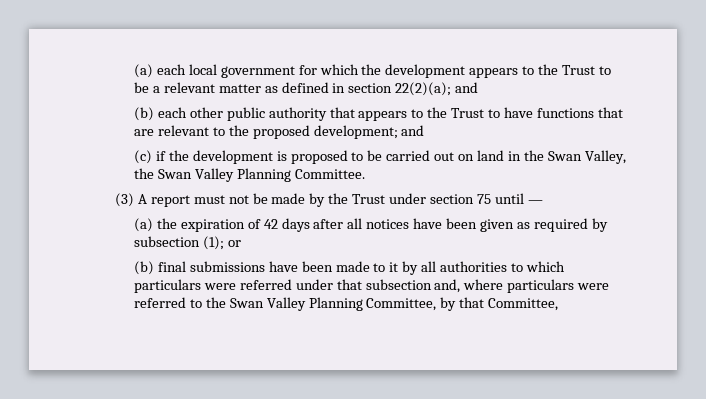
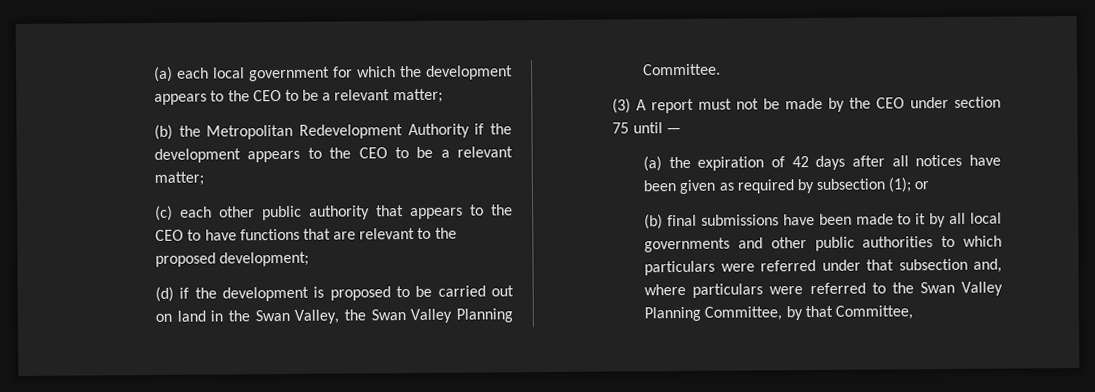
[562,65,611,75] [133,82,479,96] [133,107,154,121] Trust to be a relevant matter as defined in section 22(2)(a); and // (b) -> [252,88,443,104] [154,123,512,140] [154,146,513,163] [154,171,205,186] [155,205,174,221] CEO to be a relevant matter; // (b) the Metropolitan Redevelopment Authority if the development appears to the CEO to be a relevant matter; // (c)
[451,108,485,118] Trust -> [155,229,185,241] CEO
[401,125,425,136] [133,150,152,164] and // (c) -> [155,286,175,302] // (d)
[352,194,386,204] Trust -> [876,97,906,109] CEO
(437, 266) none -> [970,212,1003,224] [644,236,855,253] local governments and other public

